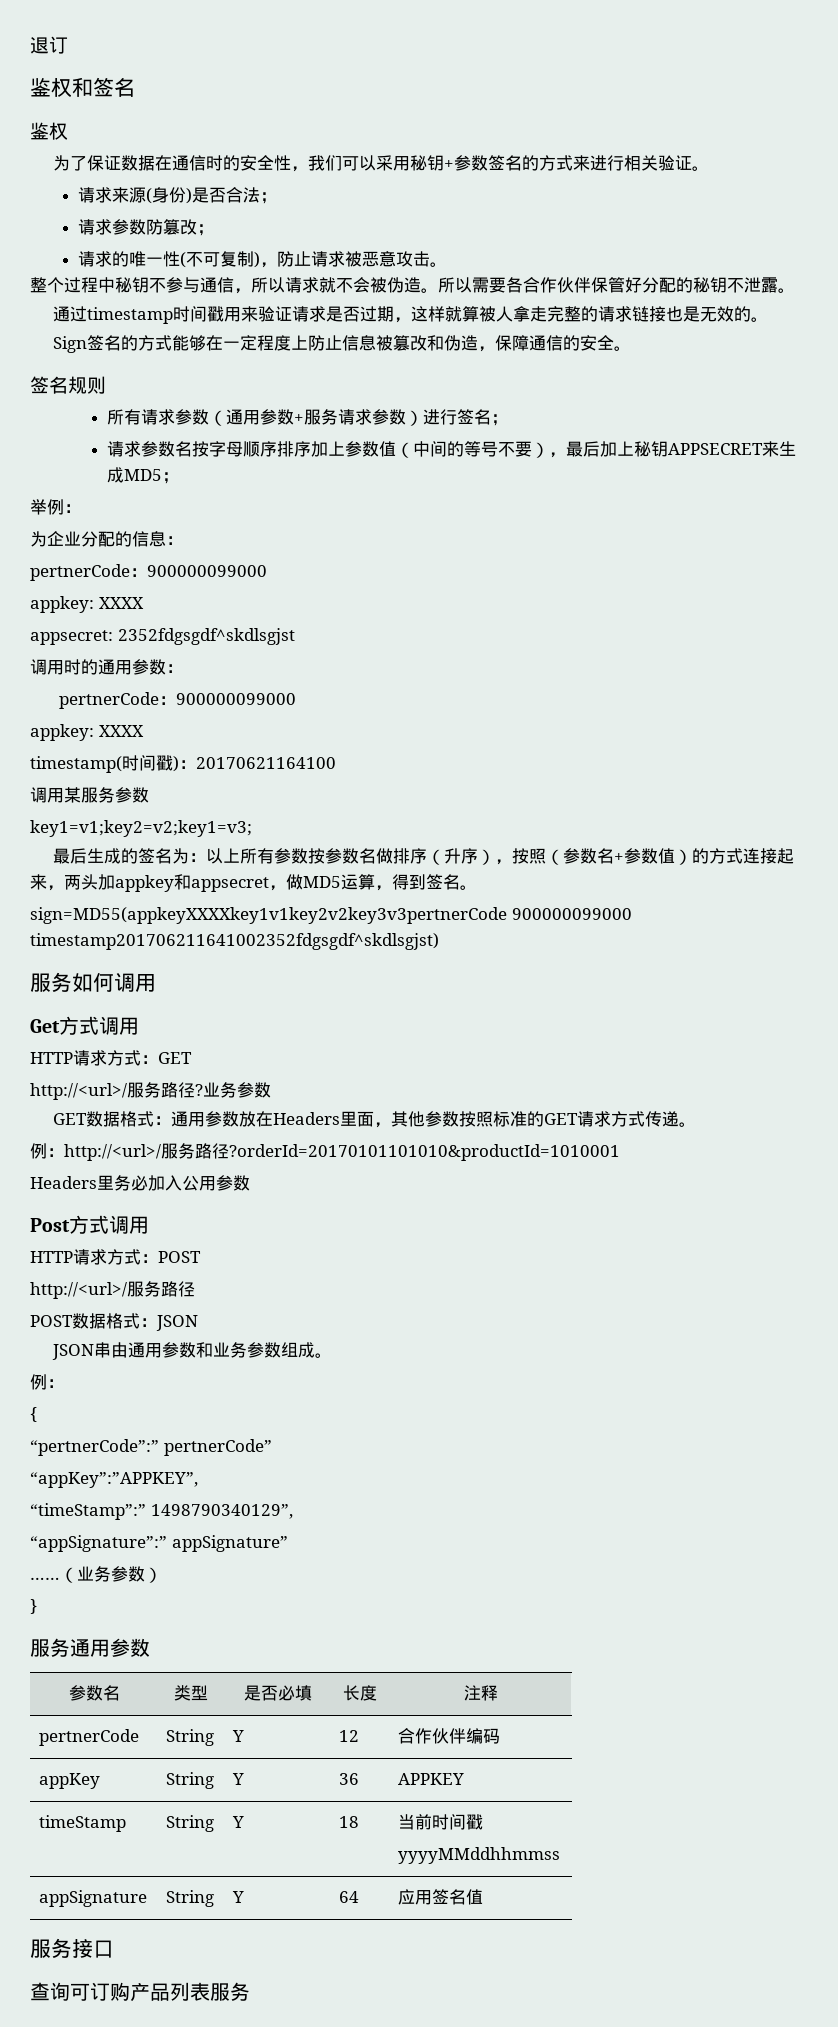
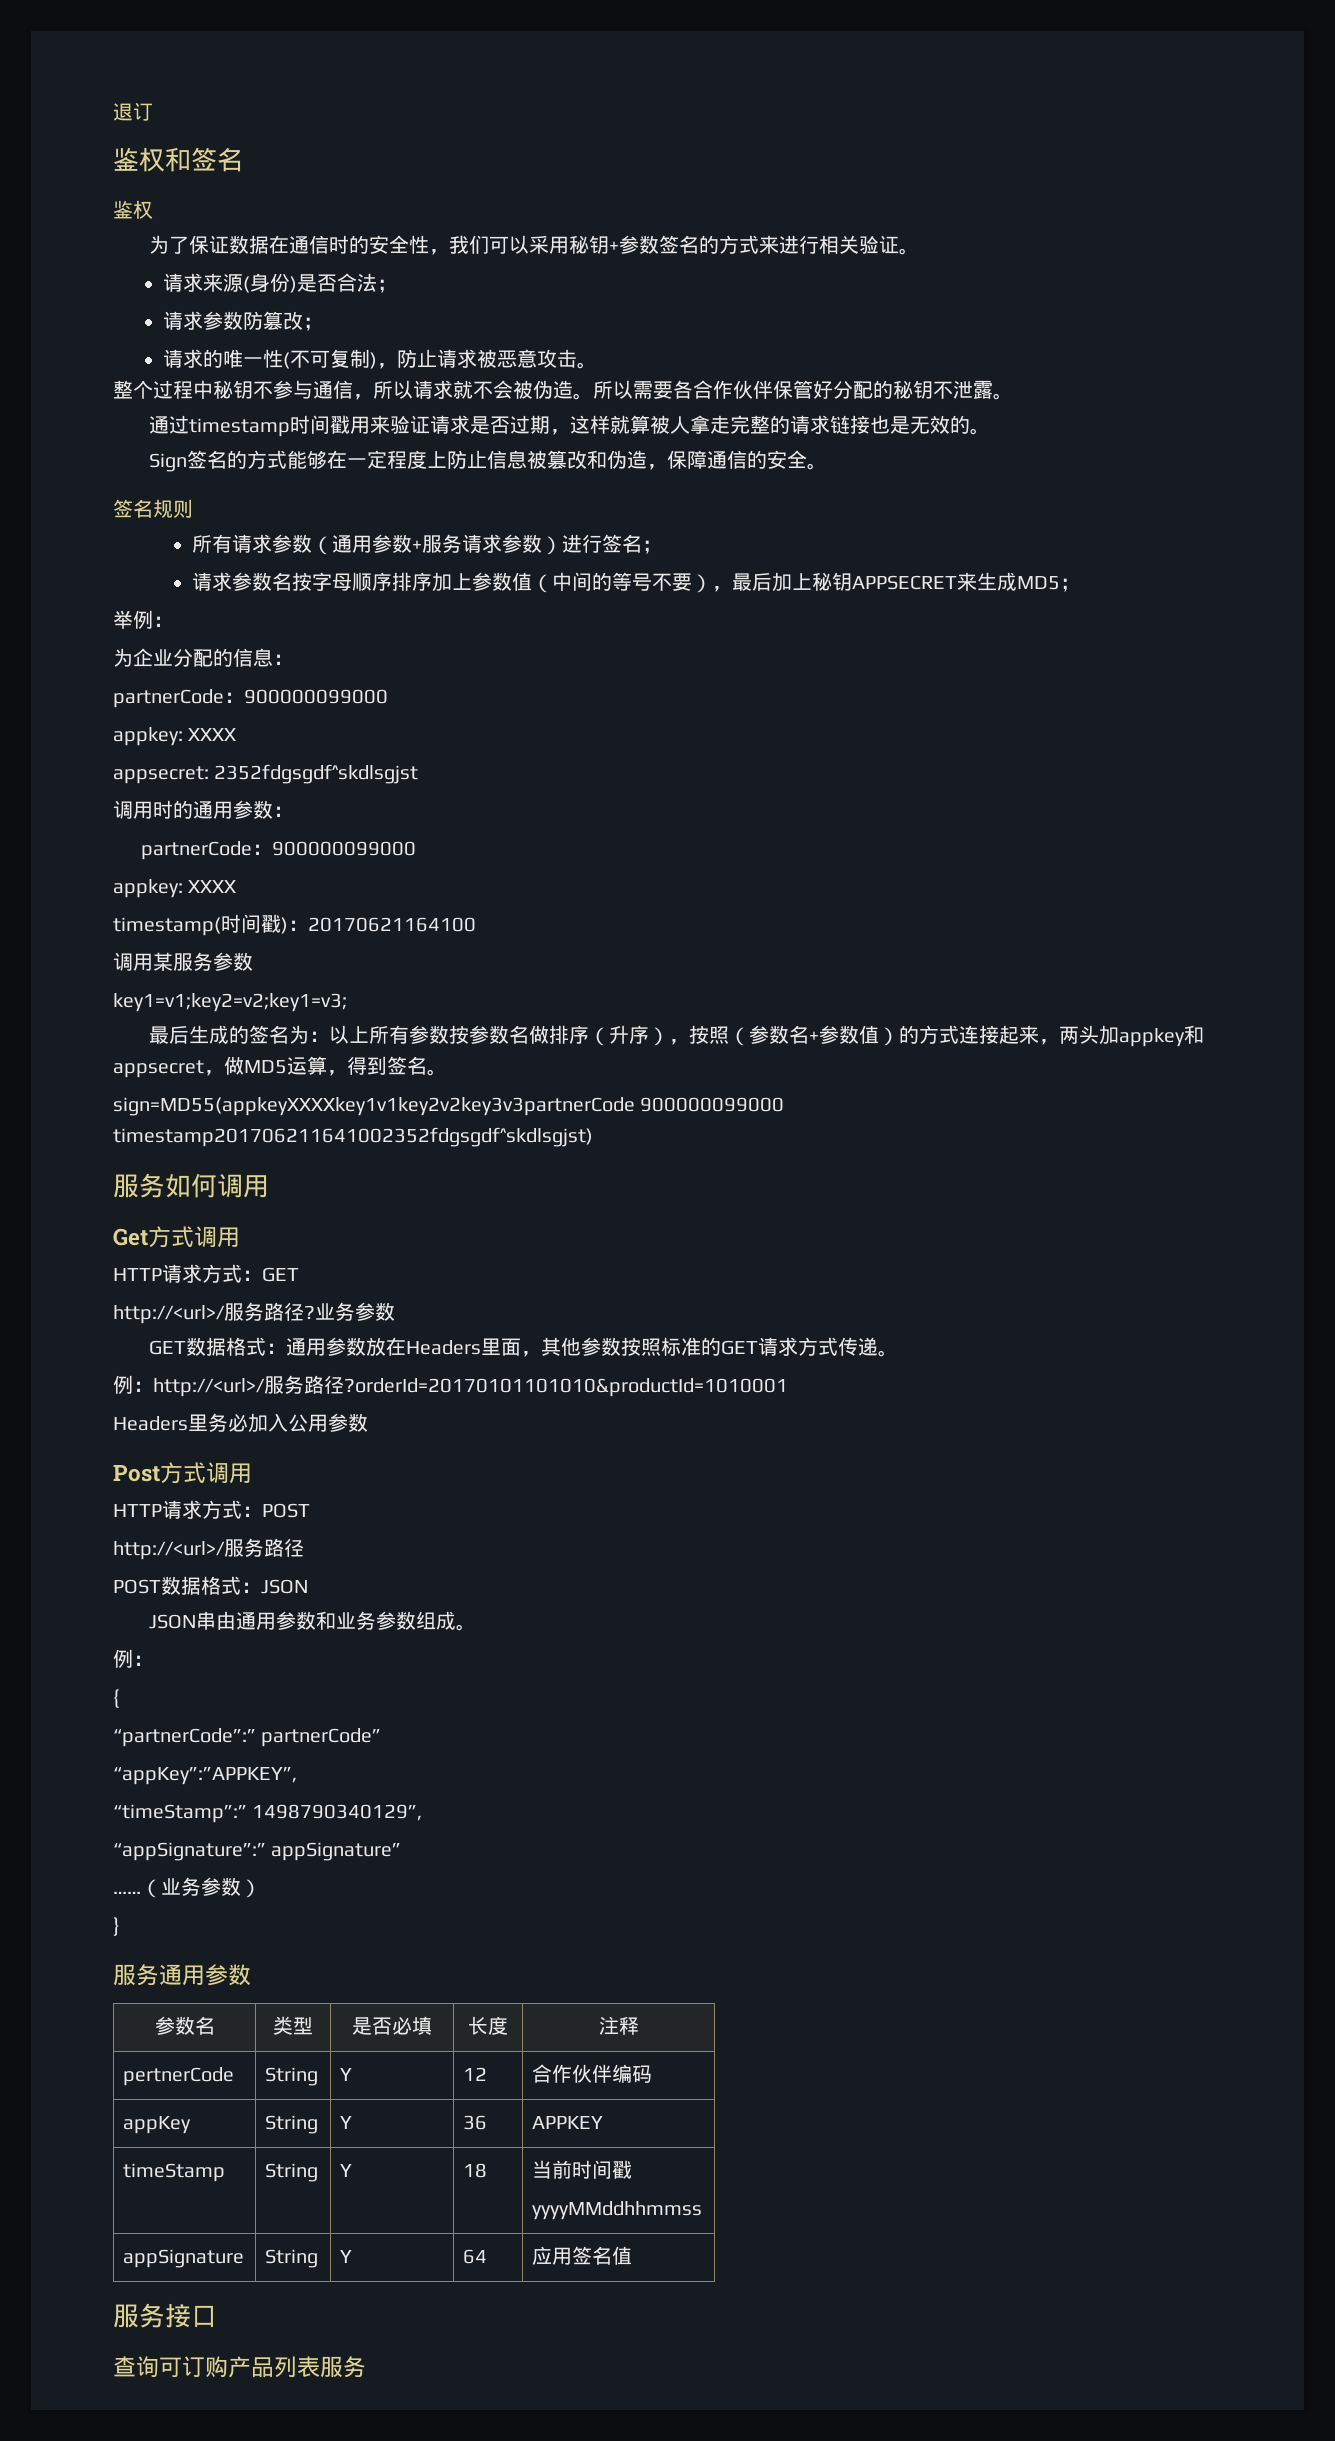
[30,564,130,581] pertnerCode -> [113,689,224,708] partnerCode
[59,692,160,709] pertnerCode -> [141,841,253,860] partnerCode
[30,907,507,924] sign=MD55(appkeyXXXXkey1v1key2v2key3v3pertnerCode -> [113,1097,635,1116] sign=MD55(appkeyXXXXkey1v1key2v2key3v3partnerCode
[30,1439,272,1456] “pertnerCode”:” pertnerCode” -> [113,1728,382,1747] “partnerCode”:” partnerCode”

